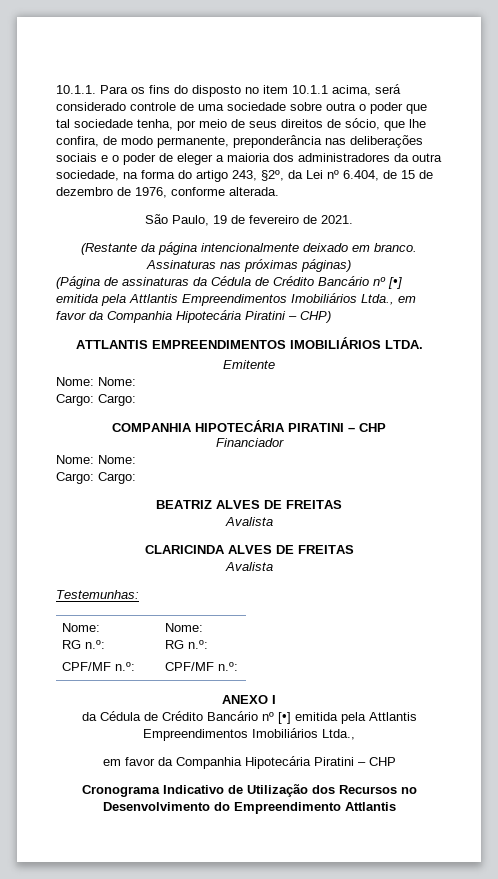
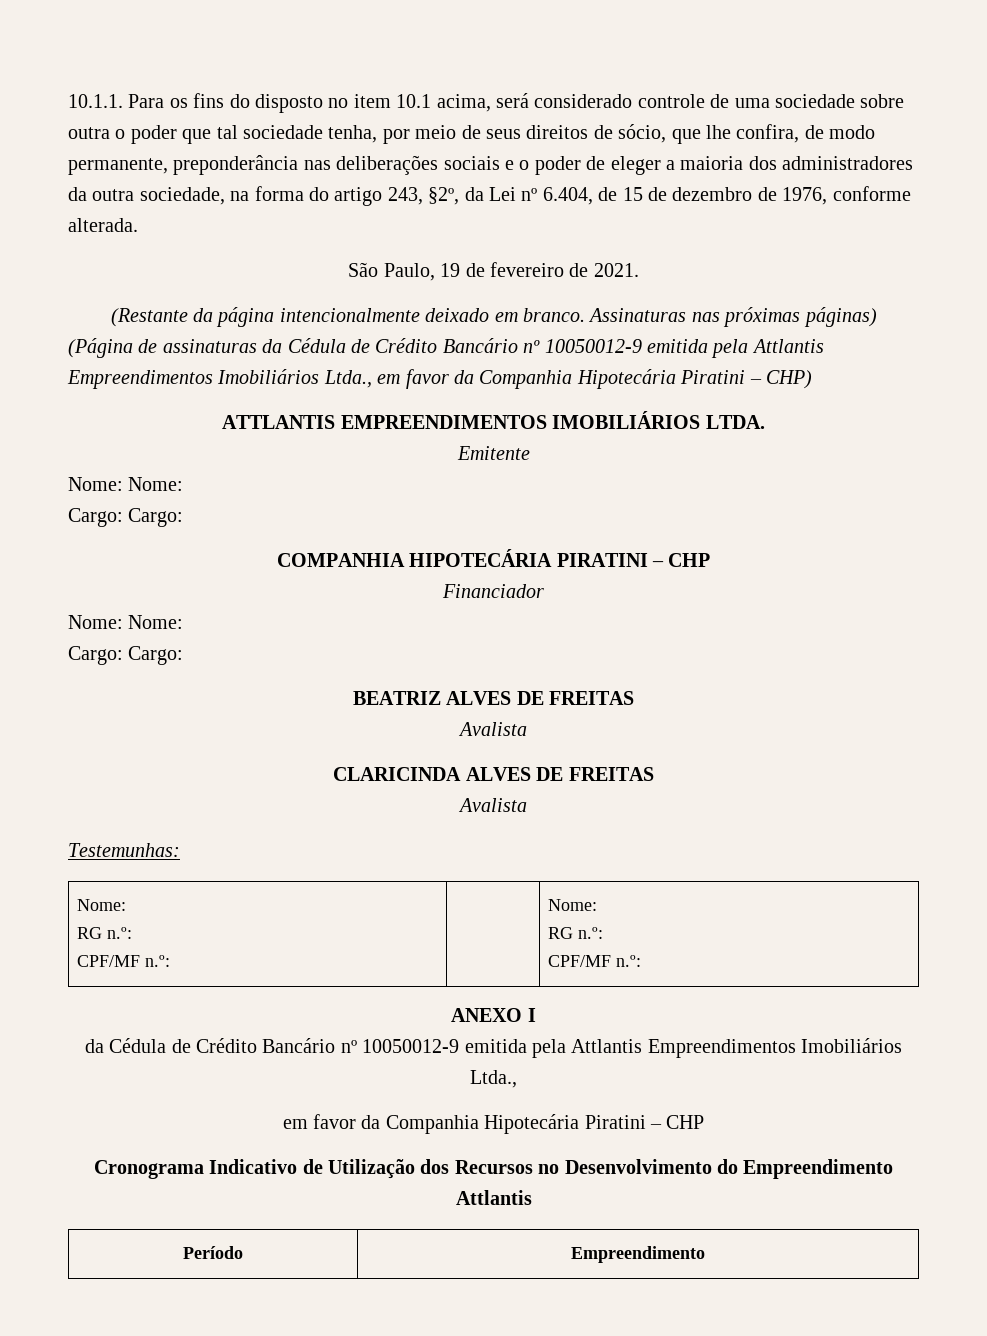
[292,85,328,94] 10.1.1 -> [396,94,432,108] 10.1
[388,277,402,289] [•] -> [544,339,642,353] 10050012-9
[277,712,291,724] [•] -> [362,1039,460,1053] 10050012-9
(396, 806) none -> [183,1246,243,1259] [571,1246,705,1263] // Período | Empreendimento

